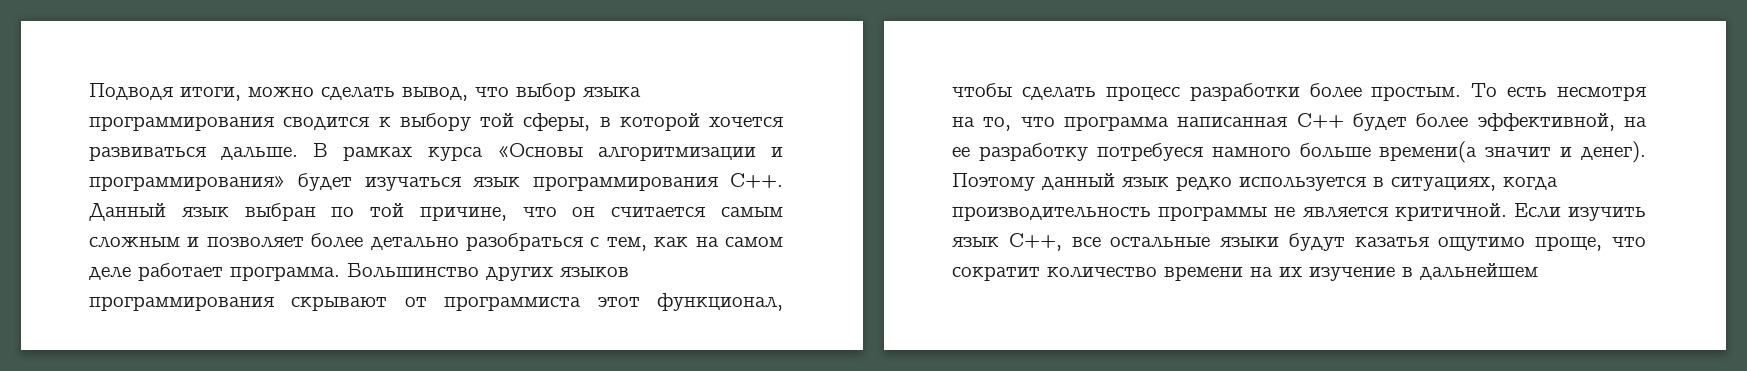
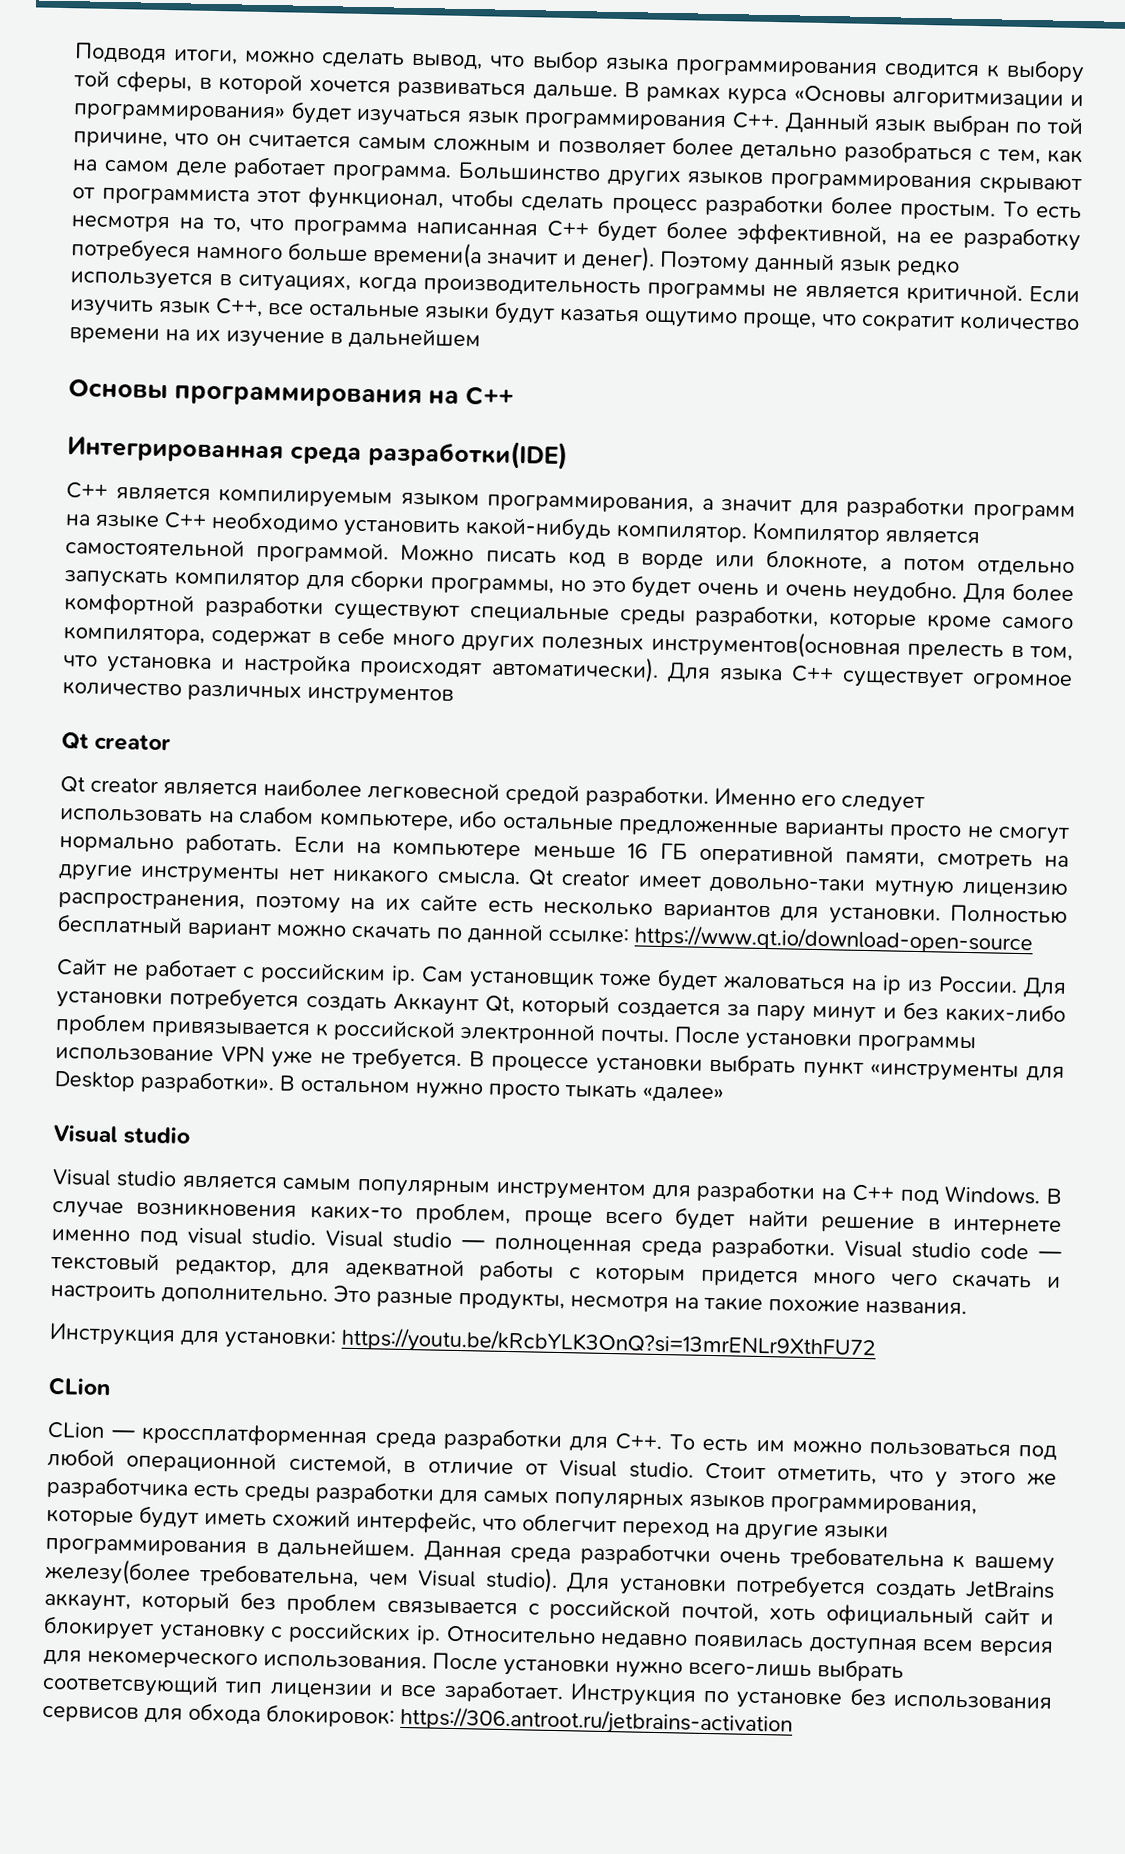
(1538, 271) none -> [68,379,514,409] [67,436,568,471] [66,482,1076,522] [65,511,980,546] [65,537,1075,578] [64,569,1074,604] [64,593,1074,632] [63,626,1073,662] [63,653,1073,690] [62,681,454,706] [61,732,172,752] [60,776,925,814] [60,805,1070,844] [59,832,1069,871] [58,864,1068,899] [58,892,1068,926] [57,914,1033,955] [56,958,1067,998] [56,987,1066,1024] [55,1013,976,1053] [55,1046,1065,1083] [54,1070,724,1104] [53,1125,191,1145] [52,1169,1062,1206] [52,1200,1062,1236] [51,1227,1063,1260] [50,1251,1061,1289] [50,1284,967,1316] [49,1322,876,1361] [48,1376,112,1397] [47,1421,1057,1461] [46,1447,1057,1488] [46,1475,977,1516] [46,1505,889,1542] [45,1537,1055,1574] [44,1557,1055,1600] [44,1590,1054,1628] [43,1615,1054,1657] [43,1649,904,1682] [42,1672,1052,1710] [42,1702,793,1737] // Основы программирования на С++ // Интегрированная среда разработки(IDE) // С++ является компилируемым языком программирования, а значит для разработки программ на языке С++ необходимо установить какой-нибудь компилятор. Компилятор является самостоятельной программой. Можно писать код в ворде или блокноте, а потом отдельно запускать компилятор для сборки программы, но это будет очень и очень неудобно. Для более комфортной разработки существуют специальные среды разработки, которые кроме самого компилятора, содержат в себе много других полезных инструментов(основная прелесть в том, что установка и настройка происходят автоматически). Для языка С++ существует огромное количество различных инструментов // Qt creator // Qt creator является наиболее легковесной средой разработки. Именно его следует использовать на слабом компьютере, ибо остальные предложенные варианты просто не смогут нормально работать. Если на компьютере меньше 16 ГБ оперативной памяти, смотреть на другие инструменты нет никакого смысла. Qt creator имеет довольно-таки мутную лицензию распространения, поэтому на их сайте есть несколько вариантов для установки. Полностью бесплатный вариант можно скачать по данной ссылке: https://www.qt.io/download-open-source // Сайт не работает с российским ip. Сам установщик тоже будет жаловаться на ip из России. Для установки потребуется создать Аккаунт Qt, который создается за пару минут и без каких-либо проблем привязывается к российской электронной почты. После установки программы использование VPN уже не требуется. В процессе установки выбрать пункт «инструменты для Desktop разработки». В остальном нужно просто тыкать «далее» // Visual studio // Visual studio является самым популярным инструментом для разработки на С++ под Windows. В случае возникновения каких-то проблем, проще всего будет найти решение в интернете именно под visual studio. Visual studio — полноценная среда разработки. Visual studio code — текстовый редактор, для адекватной работы с которым придется много чего скачать и настроить дополнительно. Это разные продукты, несмотря на такие похожие названия. // Инструкция для установки: https://youtu.be/kRcbYLK3OnQ?si=13mrENLr9XthFU72 // CLion // CLion — кроссплатформенная среда разработки для С++. То есть им можно пользоваться под любой операционной системой, в отличие от Visual studio. Стоит отметить, что у этого же разработчика есть среды разработки для самых популярных языков программирования, которые будут иметь схожий интерфейс, что облегчит переход на другие языки программирования в дальнейшем. Данная среда разработчки очень требовательна к вашему железу(более требовательна, чем Visual studio). Для установки потребуется создать JetBrains аккаунт, который без проблем связывается с российской почтой, хоть официальный сайт и блокирует установку с российских ip. Относительно недавно появилась доступная всем версия для некомерческого использования. После установки нужно всего-лишь выбрать соответсвующий тип лицензии и все заработает. Инструкция по установке без использования сервисов для обхода блокировок: https://306.antroot.ru/jetbrains-activation

